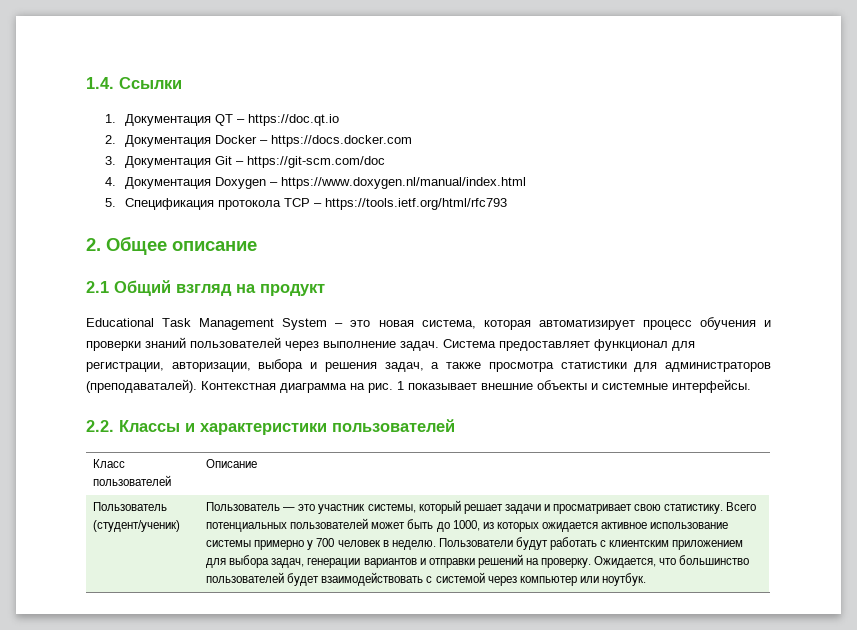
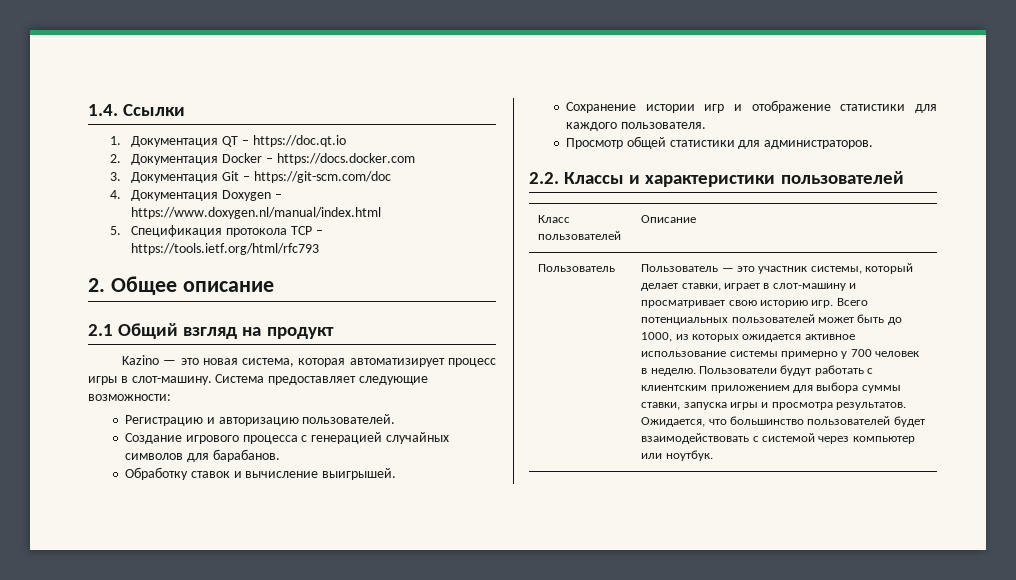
[86,318,344,330] Educational Task Management System – -> [122,355,177,365] Kazino —
[699,317,772,330] [86,337,695,351] [86,359,772,372] [86,379,751,393] обучения и проверки знаний пользователей через выполнение задач. Система предоставляет функционал для регистрации, авторизации, выбора и решения задач, а также просмотра статистики для администраторов (преподаваталей). Контекстная диаграмма на рис. 1 показывает внешние объекты и системные интерфейсы. -> [88,374,428,385] [88,394,171,401] [125,414,396,426] [125,432,450,444] [125,449,280,462] [125,467,397,480] [566,100,937,113] [566,122,706,131] [566,136,874,149] игры в слот-машину. Система предоставляет следующие возможности: // Регистрацию и авторизацию пользователей. // Создание игрового процесса с генерацией случайных символов для барабанов. // Обработку ставок и вычисление выигрышей. // Сохранение истории игр и отображение статистики для каждого пользователя. // Просмотр общей статистики для администраторов.
[93,520,181,532] (студент/ученик) -> (616, 268) none
[463,504,541,514] решает задачи -> [641,283,846,291] делает ставки, играет в слот-машину
[664,504,724,514] статистику. -> [759,300,834,308] историю игр.
[271,554,592,568] задач, генерации вариантов и отправки решений на проверку. -> [861,385,901,393] [641,402,907,410] суммы ставки, запуска игры и просмотра результатов.

